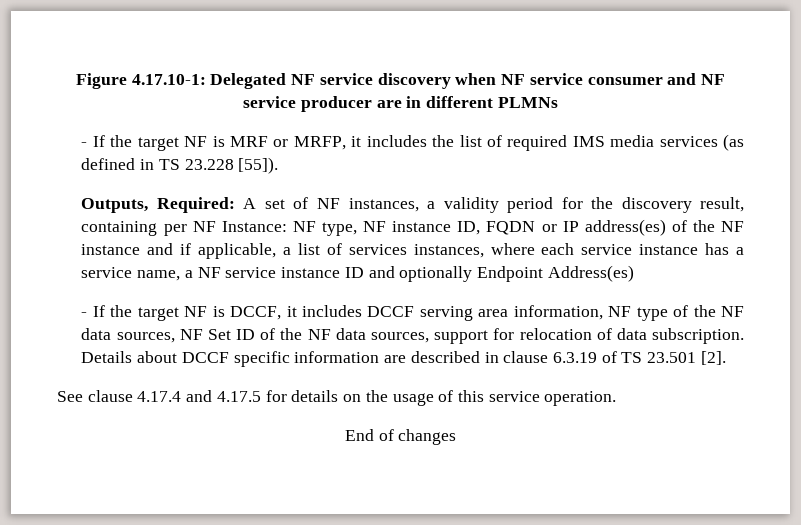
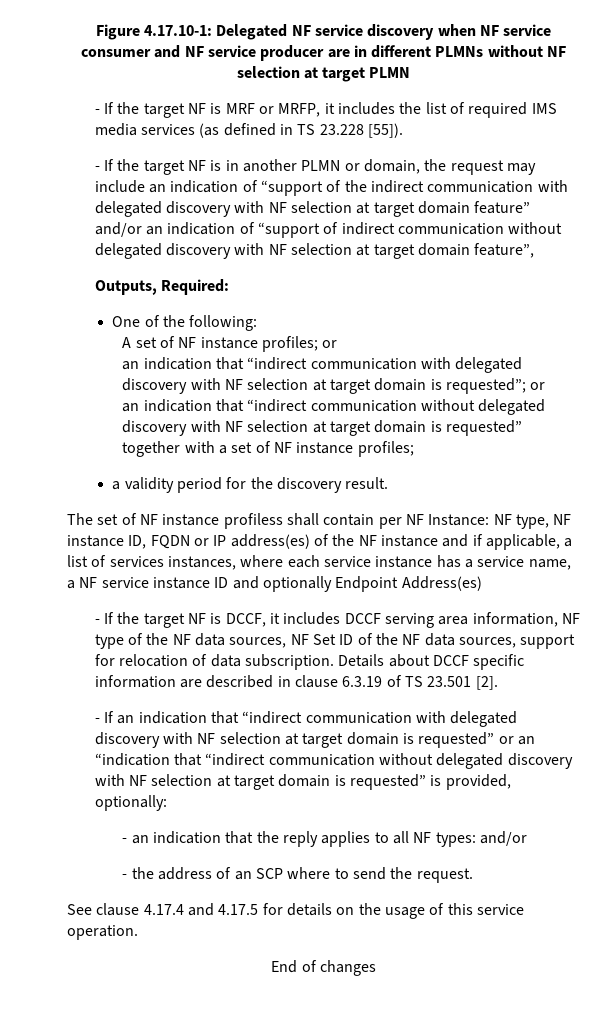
(558, 102) none -> [487,45,567,57] [236,66,411,82] without NF selection at target PLMN
[81,197,419,213] Outputs, Required: A set of NF instances, -> [94,159,536,175] [94,180,568,196] [94,201,531,217] [94,222,563,238] [94,243,535,259] [94,279,230,295] [112,315,258,331] [122,336,338,352] [122,357,523,373] [122,378,546,394] [122,399,546,415] [122,420,523,436] [122,441,414,457] - If the target NF is in another PLMN or domain, the request may include an indication of “support of the indirect communication with delegated discovery with NF selection at target domain feature” and/or an indication of “support of indirect communication without delegated discovery with NF selection at target domain feature”, // Outputs, Required: // One of the following: // A set of NF instance profiles; or // an indication that “indirect communication with delegated discovery with NF selection at target domain is requested”; or // an indication that “indirect communication without delegated discovery with NF selection at target domain is requested” together with a set of NF instance profiles; //
[700,197,744,212] [81,221,158,236] result, containing -> [345,477,389,489] [67,513,375,529] result. // The set of NF instance profiless shall contain
(726, 358) none -> [94,711,518,727] [94,732,535,748] [94,753,573,769] [94,774,511,790] [94,795,167,811] [122,831,527,847] [122,867,473,883] // - If an indication that “indirect communication with delegated discovery with NF selection at target domain is requested” or an “indication that “indirect communication without delegated discovery with NF selection at target domain is requested” is provided, optionally: // - an indication that the reply applies to all NF types: and/or // - the address of an SCP where to send the request.

